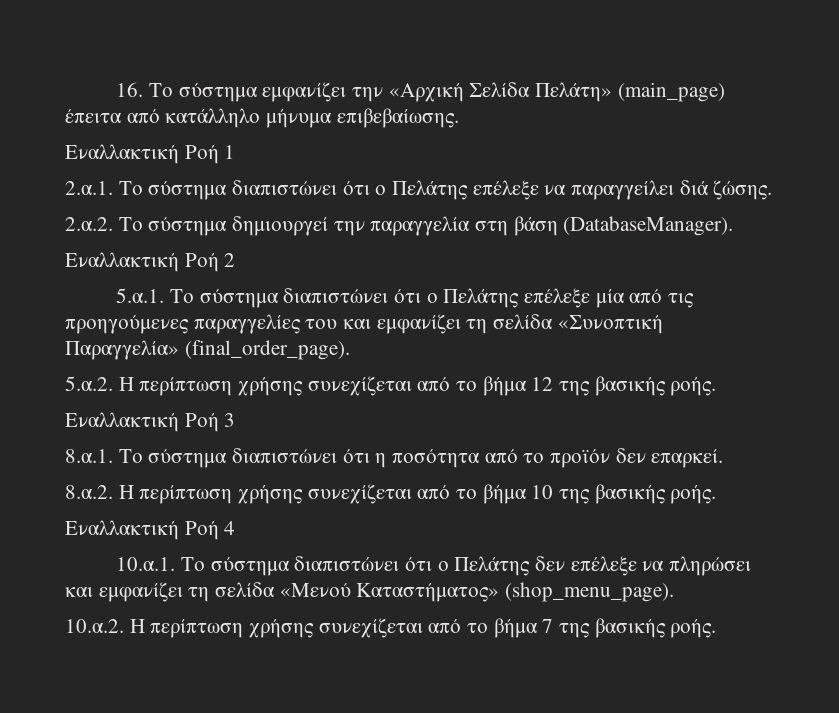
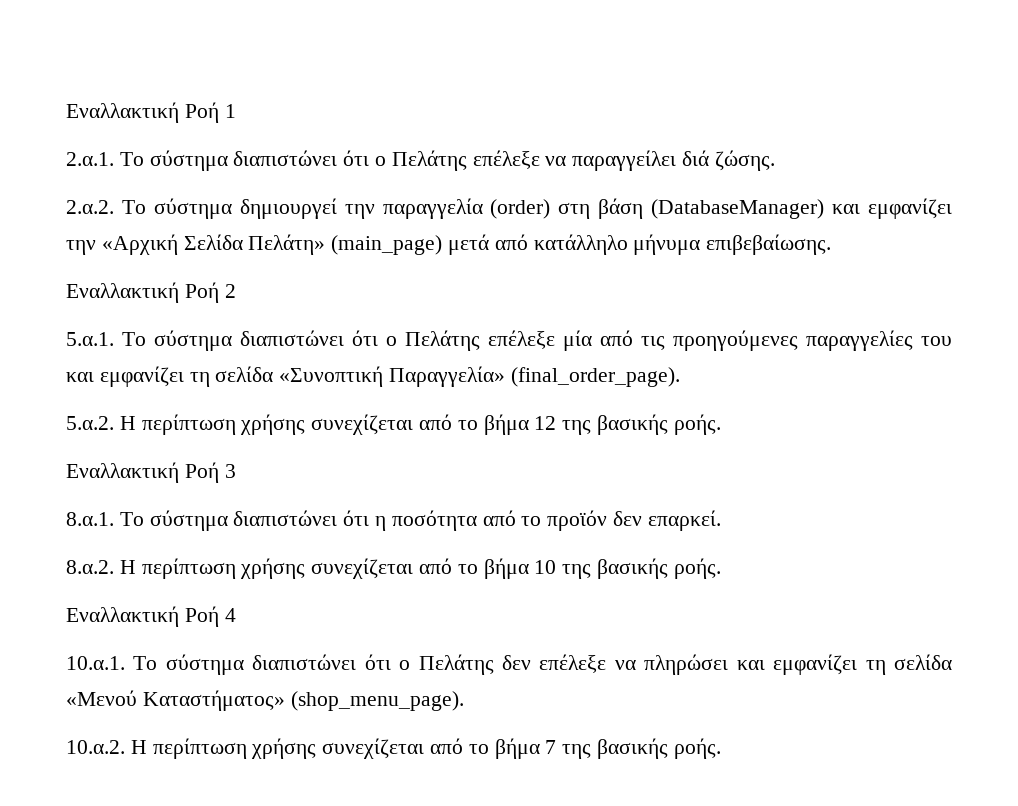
[116,82,725,102] [65,108,459,128] 16. Το σύστημα εμφανίζει την «Αρχική Σελίδα Πελάτη» (main_page) έπειτα από κατάλληλο μήνυμα επιβεβαίωσης. // -> (66, 112) none
(471, 226) none -> [490,199,551,219] (order)
[563,216,734,236] (DatabaseManager). -> [651,198,952,219] [66,234,832,255] (DatabaseManager) και εμφανίζει την «Αρχική Σελίδα Πελάτη» (main_page) μετά από κατάλληλο μήνυμα επιβεβαίωσης.

